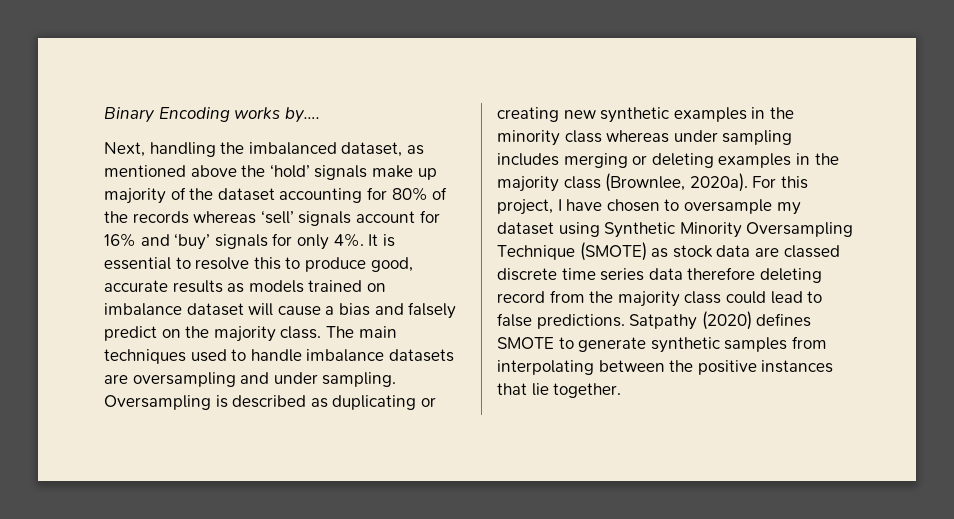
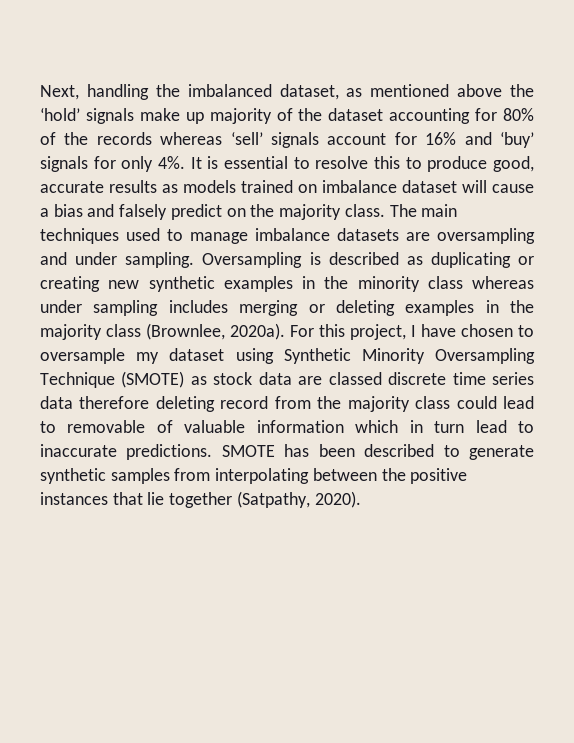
[104,107,320,123] Binary Encoding works by…. // -> (40, 92) none
[250,349,302,362] handle -> [190,232,248,244] manage
[497,311,812,330] [497,337,554,349] false predictions. Satpathy (2020) defines SMOTE -> [67,420,535,433] [40,444,435,460] removable of valuable information which in turn lead to inaccurate predictions. SMOTE has been described
[553,383,622,398] together. -> [169,491,361,508] together (Satpathy, 2020).

